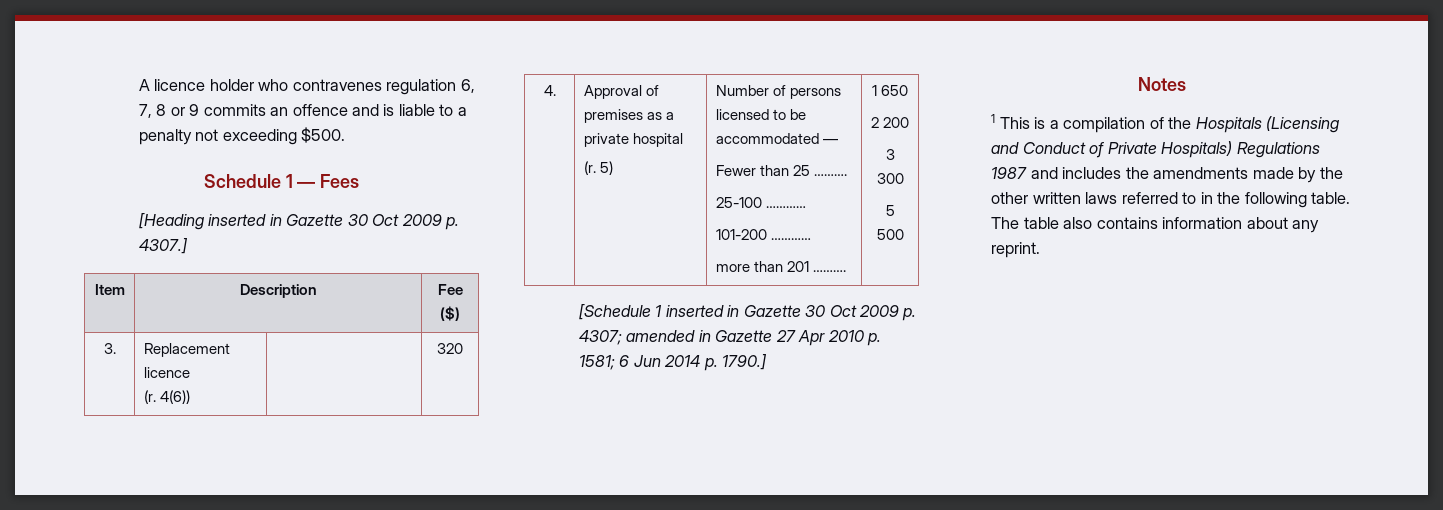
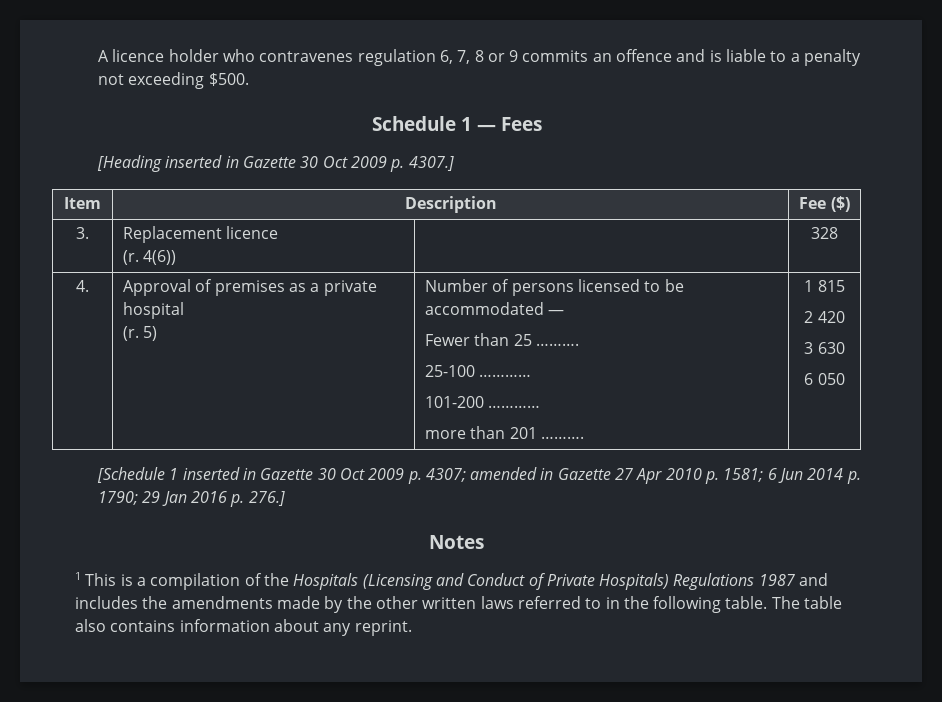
[437,343,463,354] 320 -> [811,227,838,239] 328
[881,85,909,96] 650 -> [817,280,845,292] 815
[883,117,910,128] 200 -> [817,311,845,323] 420
[876,173,904,184] [885,205,895,216] [876,229,904,240] 300 // 5 500 -> [817,342,845,354] [804,373,845,385] 630 // 6 050
[722,354,768,370] 1790.] -> [97,491,285,507] 1790; 29 Jan 2016 p. 276.]

